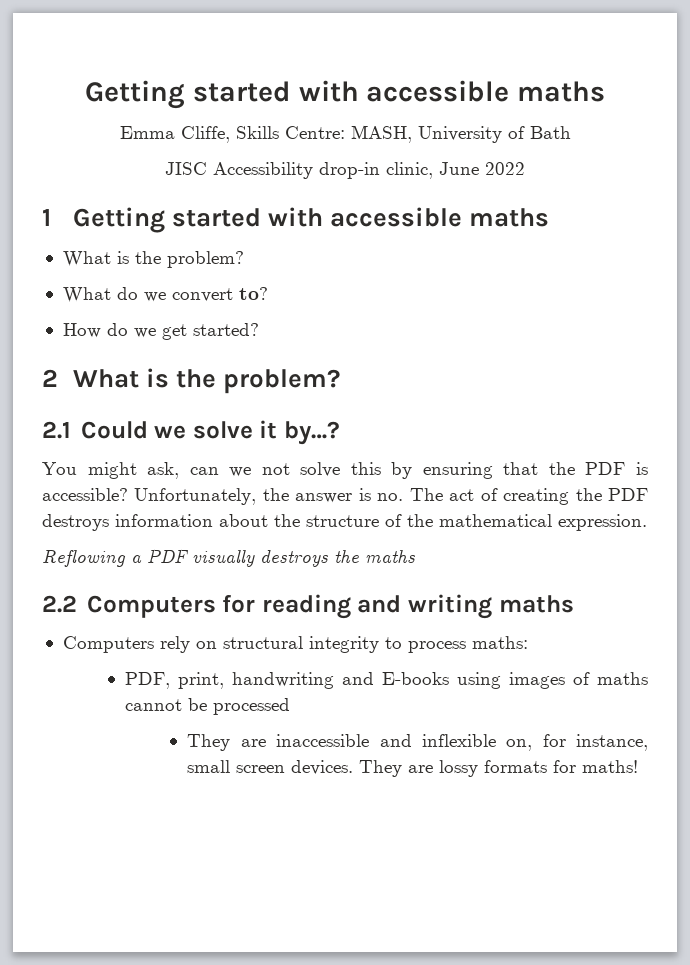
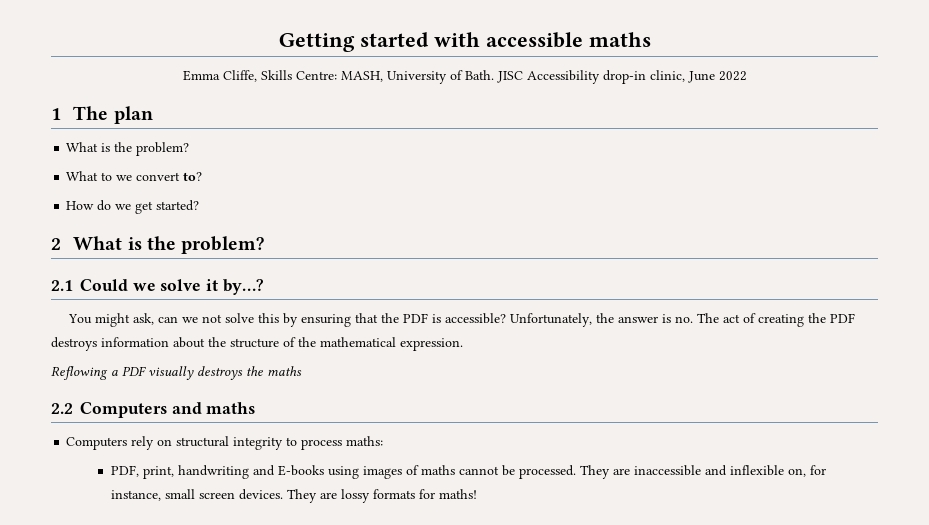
[529,126,571,139] Bath // -> [464,70,494,80] Bath.
[73,207,550,233] Getting started with accessible maths -> [73,106,153,124] The plan
[116,287,138,300] do -> [101,172,113,181] to
[222,594,492,619] for reading and writing -> [171,402,202,414] and
[213,698,291,715] processed // -> [518,465,576,479] processed.

